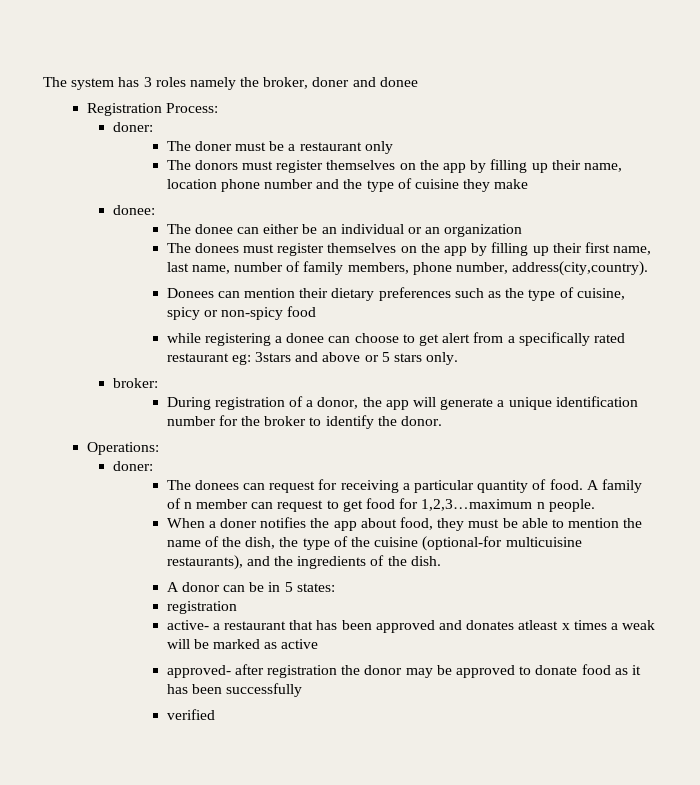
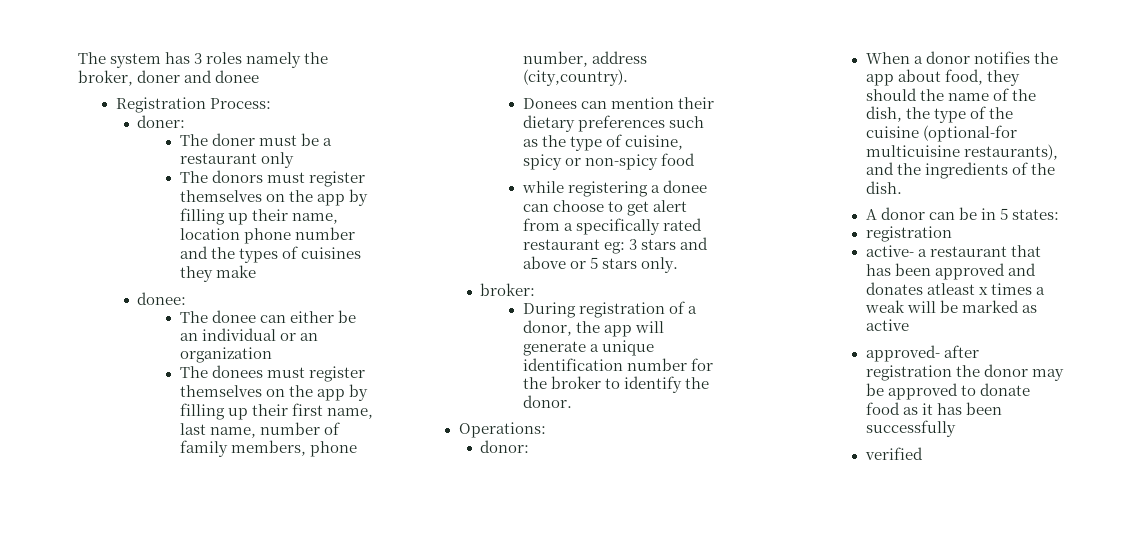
[366,178,459,192] type of cuisine -> [239,246,362,263] types of cuisines
[512,261,649,276] address(city,country). -> [592,51,648,64] [522,69,628,86] address (city,country).
[255,352,292,362] 3stars -> [629,239,677,250] 3 stars
[113,461,154,471] [166,479,642,493] [166,498,595,512] doner: // The donees can request for receiving a particular quantity of food. A family of n member can request to get food for 1,2,3…maximum n people. -> [480,440,530,453] donor:
[220,518,258,528] doner -> [926,51,971,64] donor
[468,518,620,528] must be able to mention -> [865,88,917,101] should

